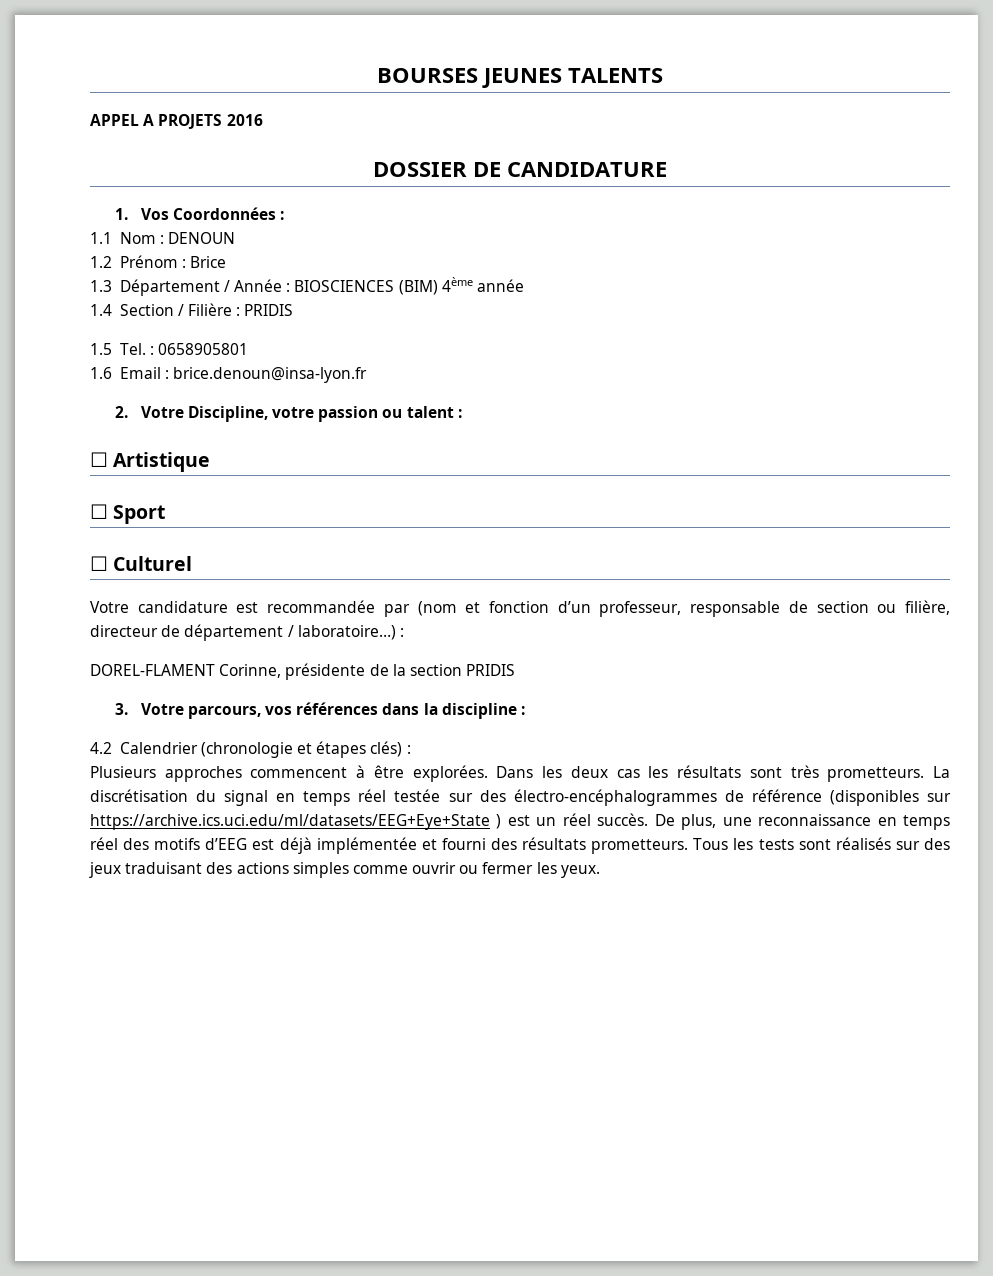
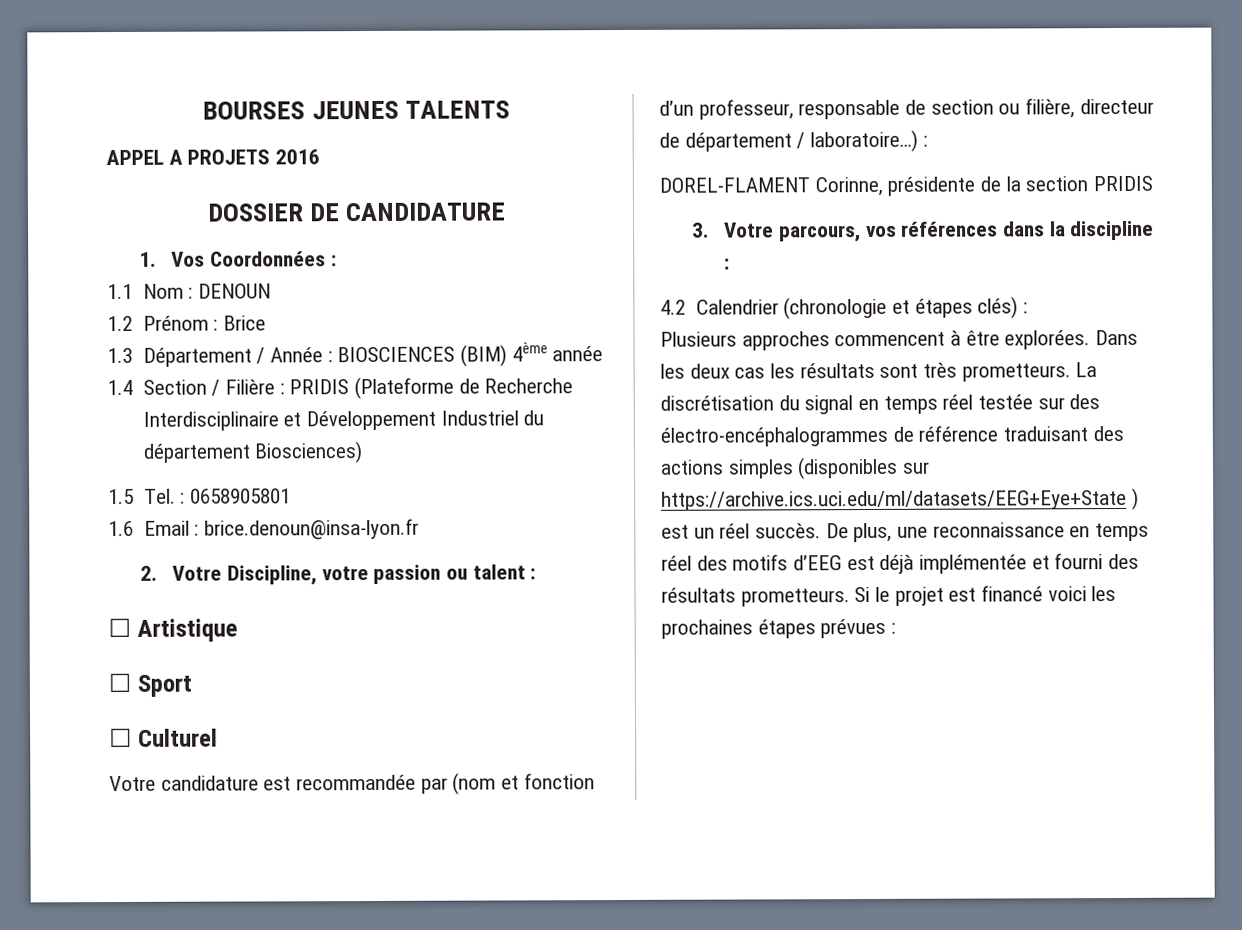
(294, 310) none -> [353,376,574,400] [142,410,545,431] [142,441,363,464] (Plateforme de Recherche Interdisciplinaire et Développement Industriel du département Biosciences)
(822, 795) none -> [1003,425,1124,442] [660,459,794,479] traduisant des actions simples
[693,837,950,850] [89,862,600,878] Tous les tests sont réalisés sur des jeux traduisant des actions simples comme ouvrir ou fermer les yeux. -> [854,585,1117,606] [661,618,897,639] Si le projet est financé voici les prochaines étapes prévues :

